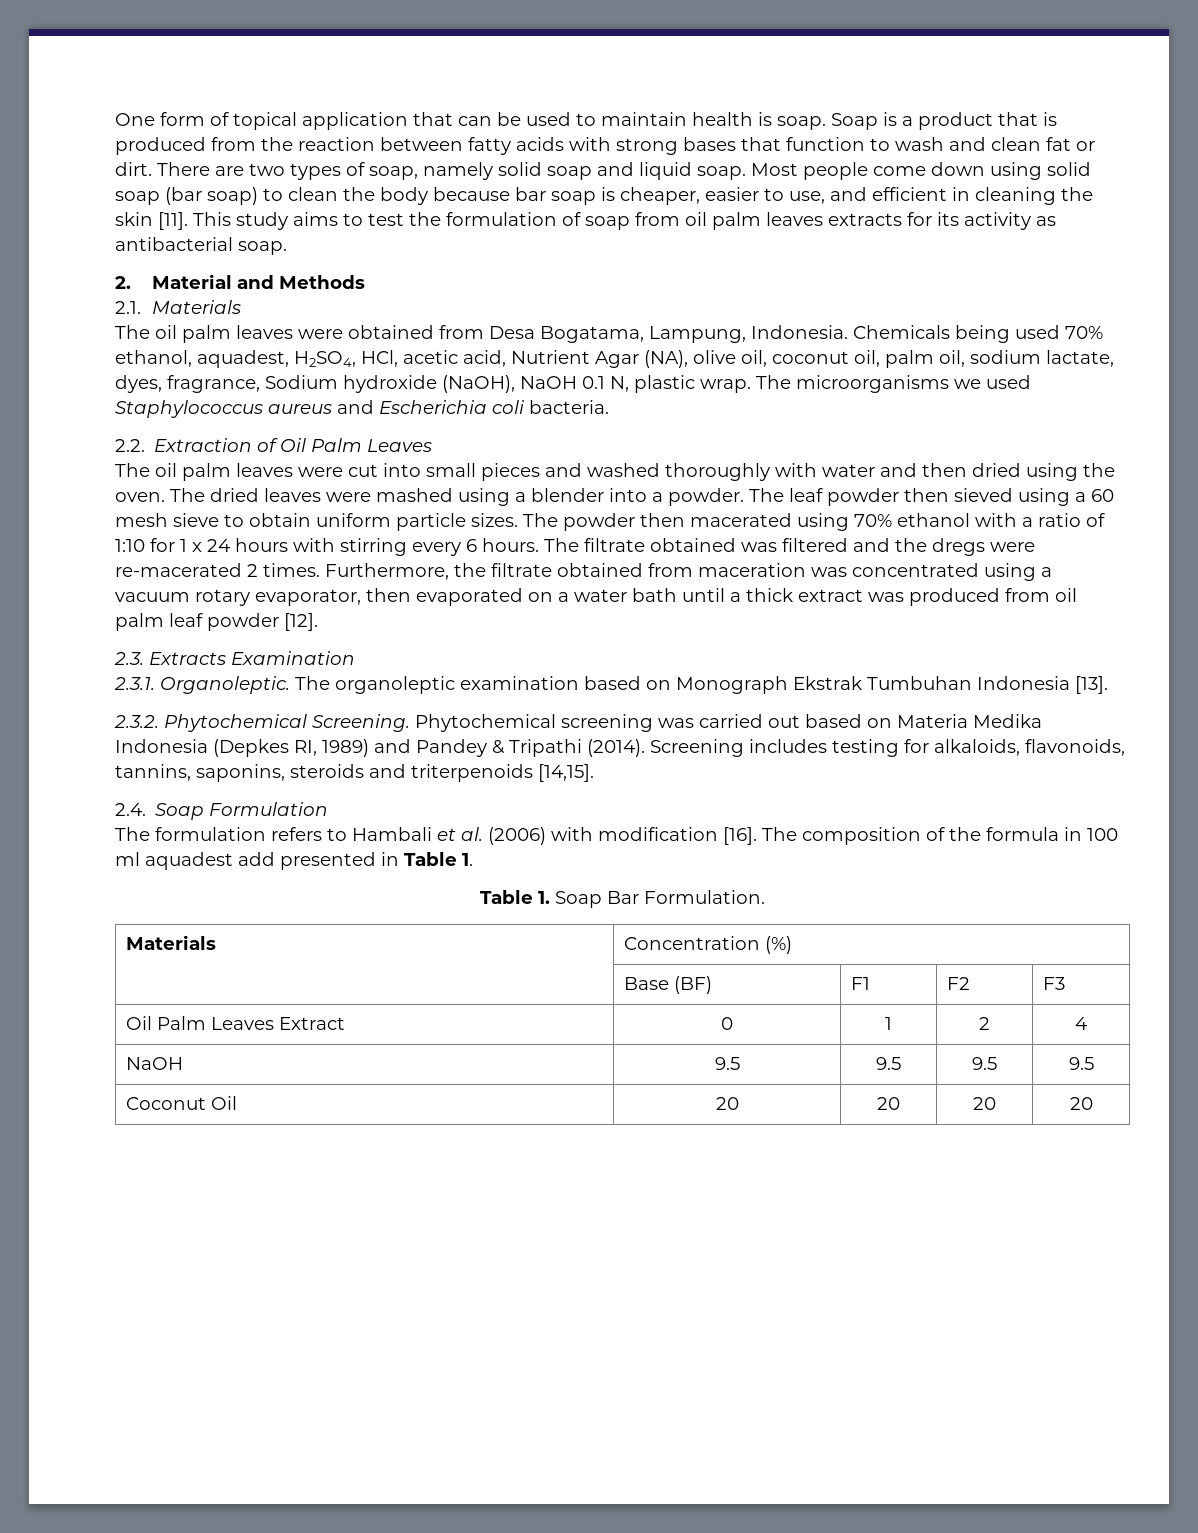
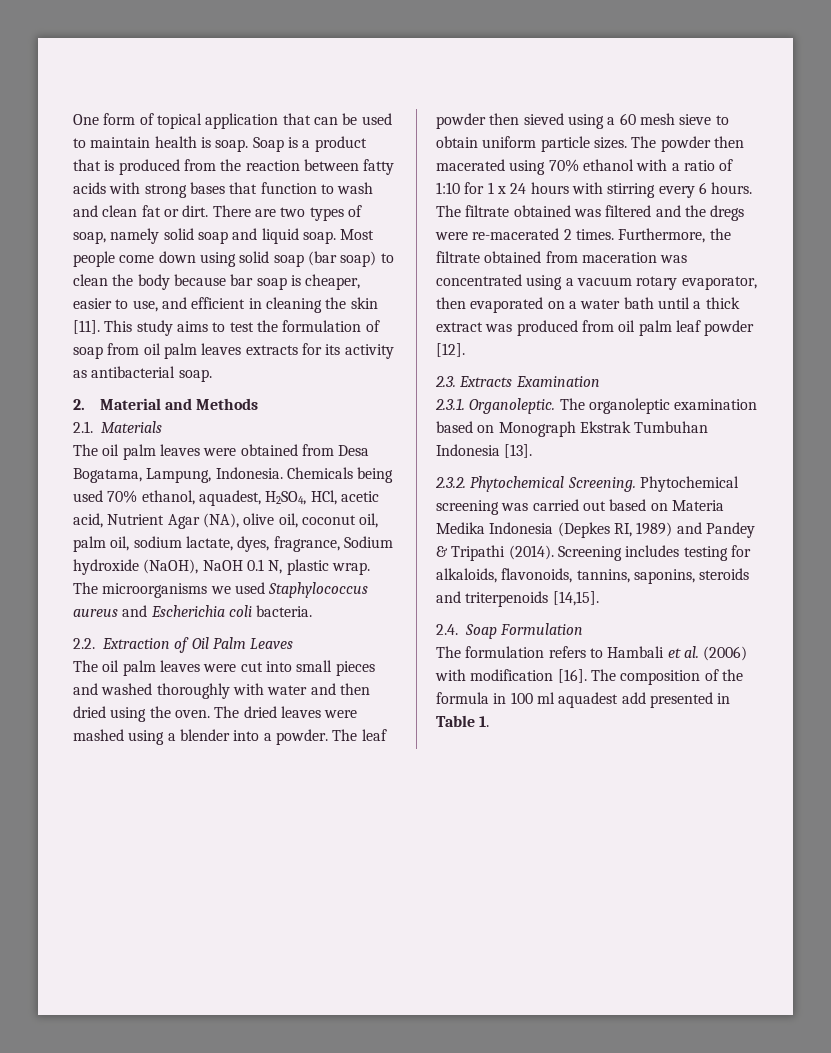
[480,890,765,908] [125,935,216,950] [623,936,792,954] [623,976,712,994] [850,977,870,990] [946,977,970,990] [1042,977,1065,990] [125,1016,345,1030] [721,1017,733,1030] [885,1017,892,1030] [979,1017,990,1030] [1075,1017,1087,1030] [125,1057,183,1070] [714,1057,740,1070] [876,1057,901,1070] [972,1057,997,1070] [1068,1057,1094,1070] [125,1096,237,1110] [715,1097,739,1110] [877,1097,900,1110] [973,1097,996,1110] [1069,1097,1093,1110] // Table 1. Soap Bar Formulation. // Materials | Concentration (%) // | Base (BF) | F1 | F2 | F3 // Oil Palm Leaves Extract | 0 | 1 | 2 | 4 // NaOH | 9.5 | 9.5 | 9.5 | 9.5 // Coconut Oil | 20 | 20 | 20 | 20 -> (490, 721) none

